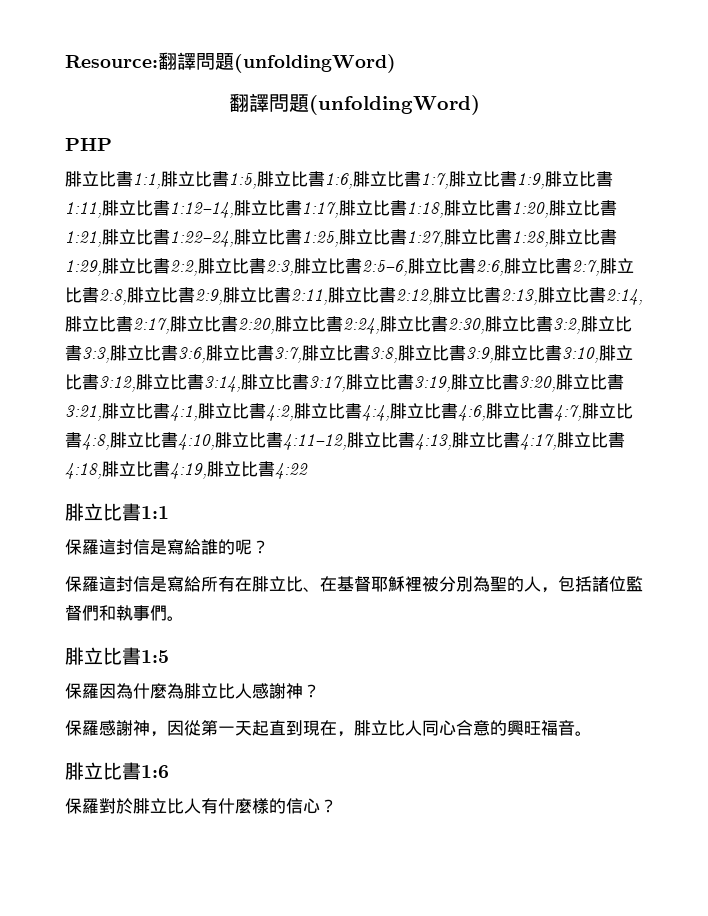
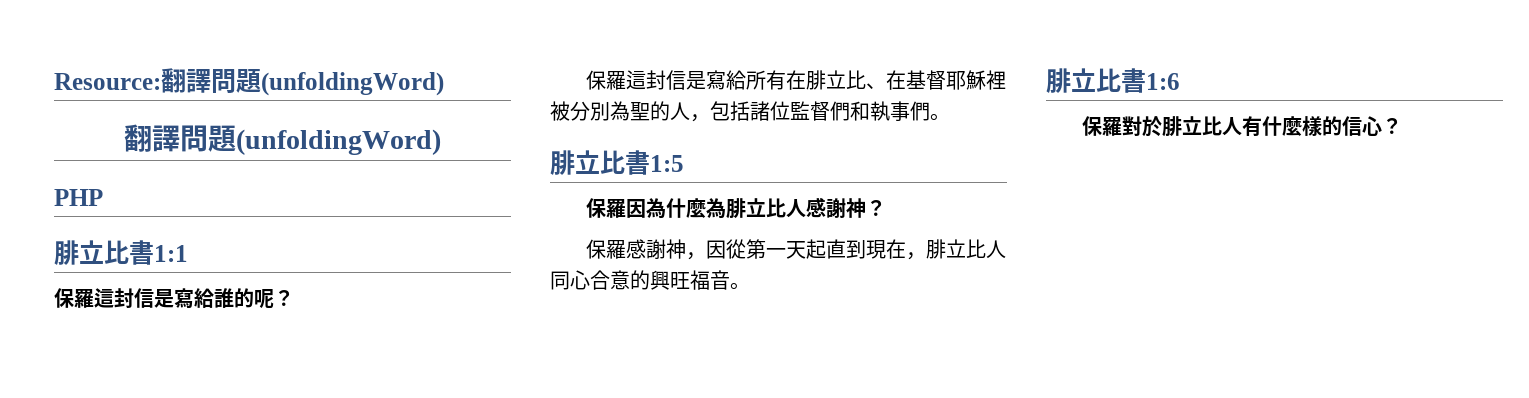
[65,171,613,189] [65,200,617,218] [65,229,617,247] [65,258,634,276] [65,287,643,305] [65,316,632,334] [65,345,633,363] [65,374,624,392] [65,403,633,421] [65,432,625,450] [65,461,308,479] // 腓立比書1:1,腓立比書1:5,腓立比書1:6,腓立比書1:7,腓立比書1:9,腓立比書1:11,腓立比書1:12–14,腓立比書1:17,腓立比書1:18,腓立比書1:20,腓立比書1:21,腓立比書1:22–24,腓立比書1:25,腓立比書1:27,腓立比書1:28,腓立比書1:29,腓立比書2:2,腓立比書2:3,腓立比書2:5–6,腓立比書2:6,腓立比書2:7,腓立比書2:8,腓立比書2:9,腓立比書2:11,腓立比書2:12,腓立比書2:13,腓立比書2:14,腓立比書2:17,腓立比書2:20,腓立比書2:24,腓立比書2:30,腓立比書3:2,腓立比書3:3,腓立比書3:6,腓立比書3:7,腓立比書3:8,腓立比書3:9,腓立比書3:10,腓立比書3:12,腓立比書3:14,腓立比書3:17,腓立比書3:19,腓立比書3:20,腓立比書3:21,腓立比書4:1,腓立比書4:2,腓立比書4:4,腓立比書4:6,腓立比書4:7,腓立比書4:8,腓立比書4:10,腓立比書4:11–12,腓立比書4:13,腓立比書4:17,腓立比書4:18,腓立比書4:19,腓立比書4:22 -> (103, 197) none

